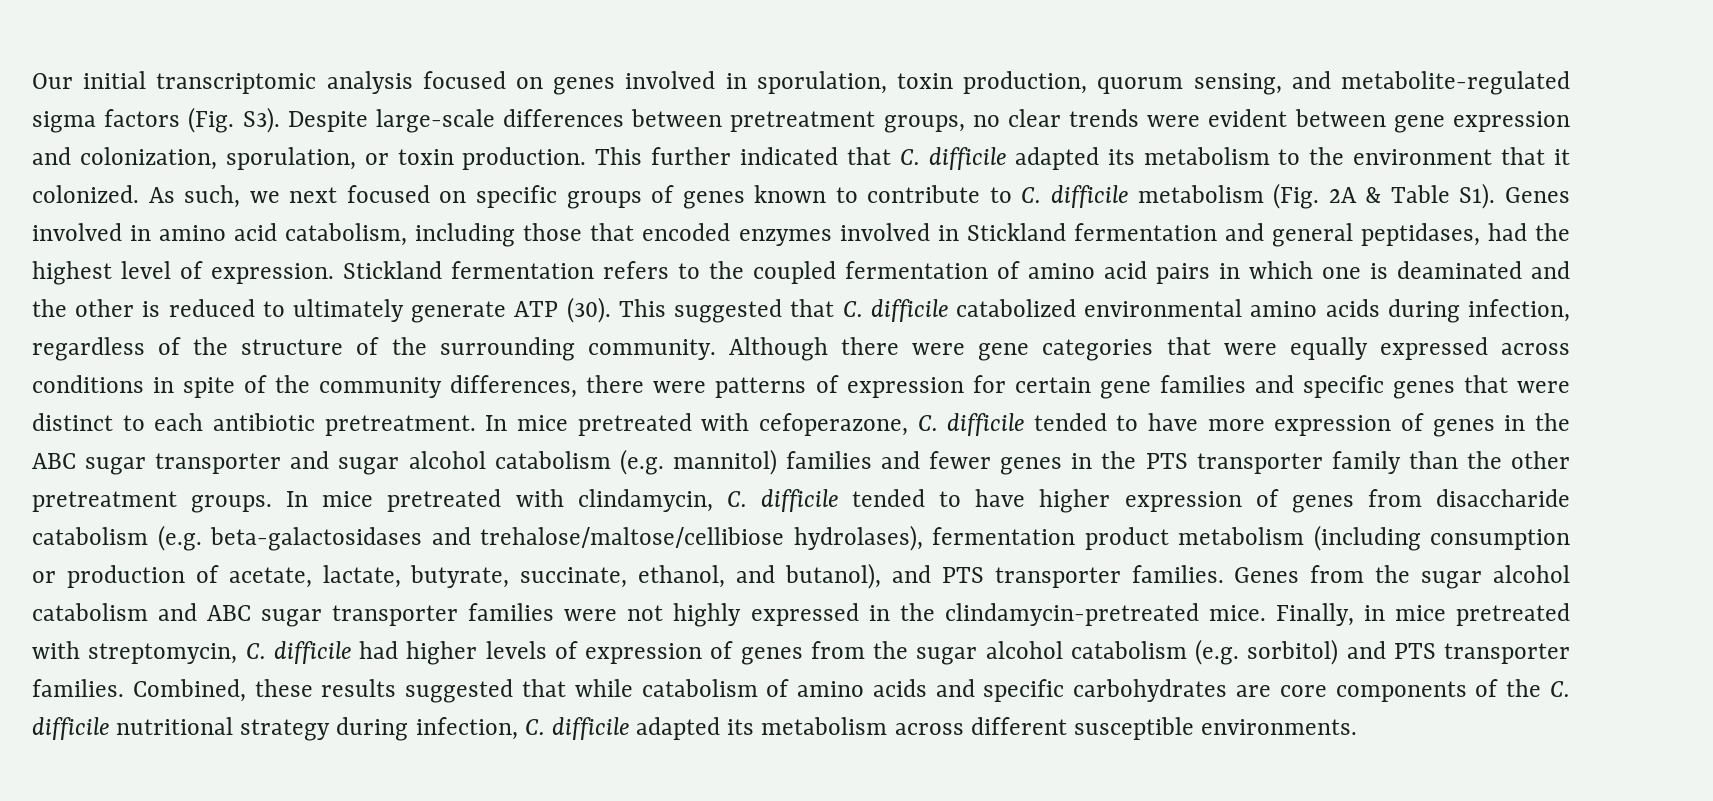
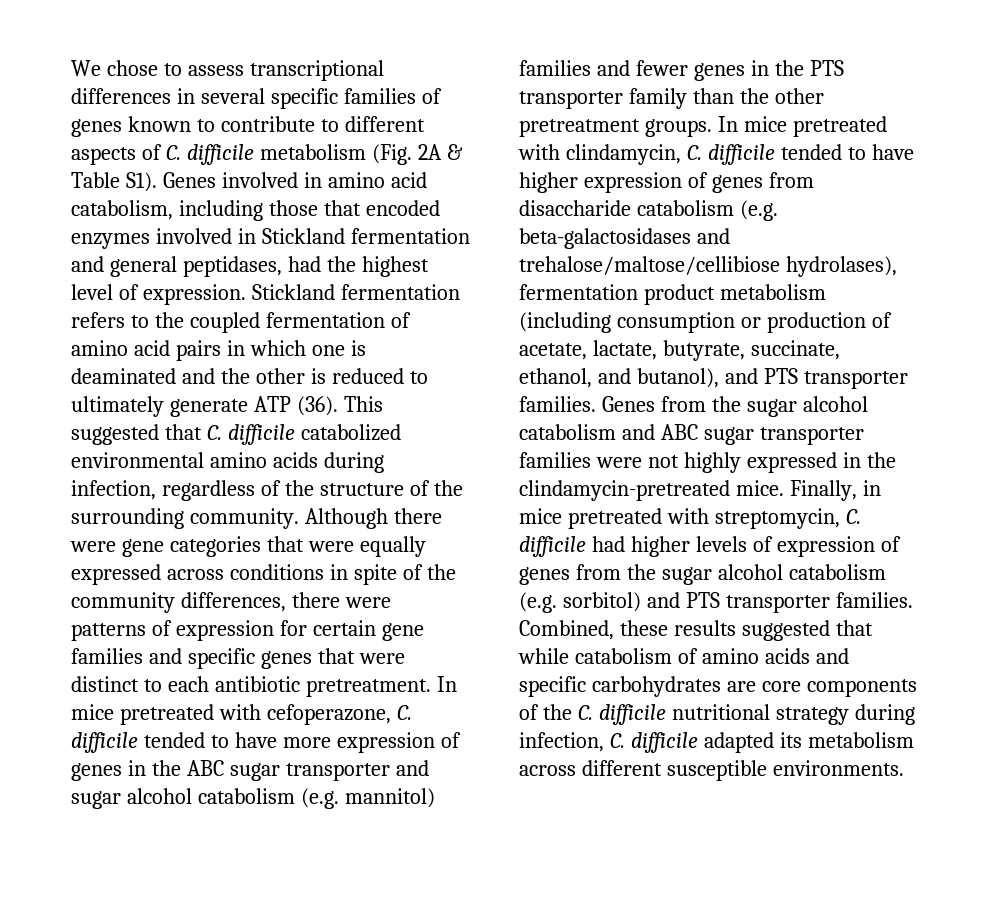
[32,71,1571,95] [32,107,1571,133] [32,147,1570,170] [32,185,642,209] Our initial transcriptomic analysis focused on genes involved in sporulation, toxin production, quorum sensing, and metabolite-regulated sigma factors (Fig. S3). Despite large-scale differences between pretreatment groups, no clear trends were evident between gene expression and colonization, sporulation, or toxin production. This further indicated that C. difficile adapted its metabolism to the environment that it colonized. As such, we next focused on specific groups -> [71,60,384,81] [71,88,416,109] We chose to assess transcriptional differences in several specific families
(1012, 195) none -> [344,116,425,132] [71,144,162,165] different aspects of
[566,297,611,323] (30). -> [296,396,338,416] (36).

